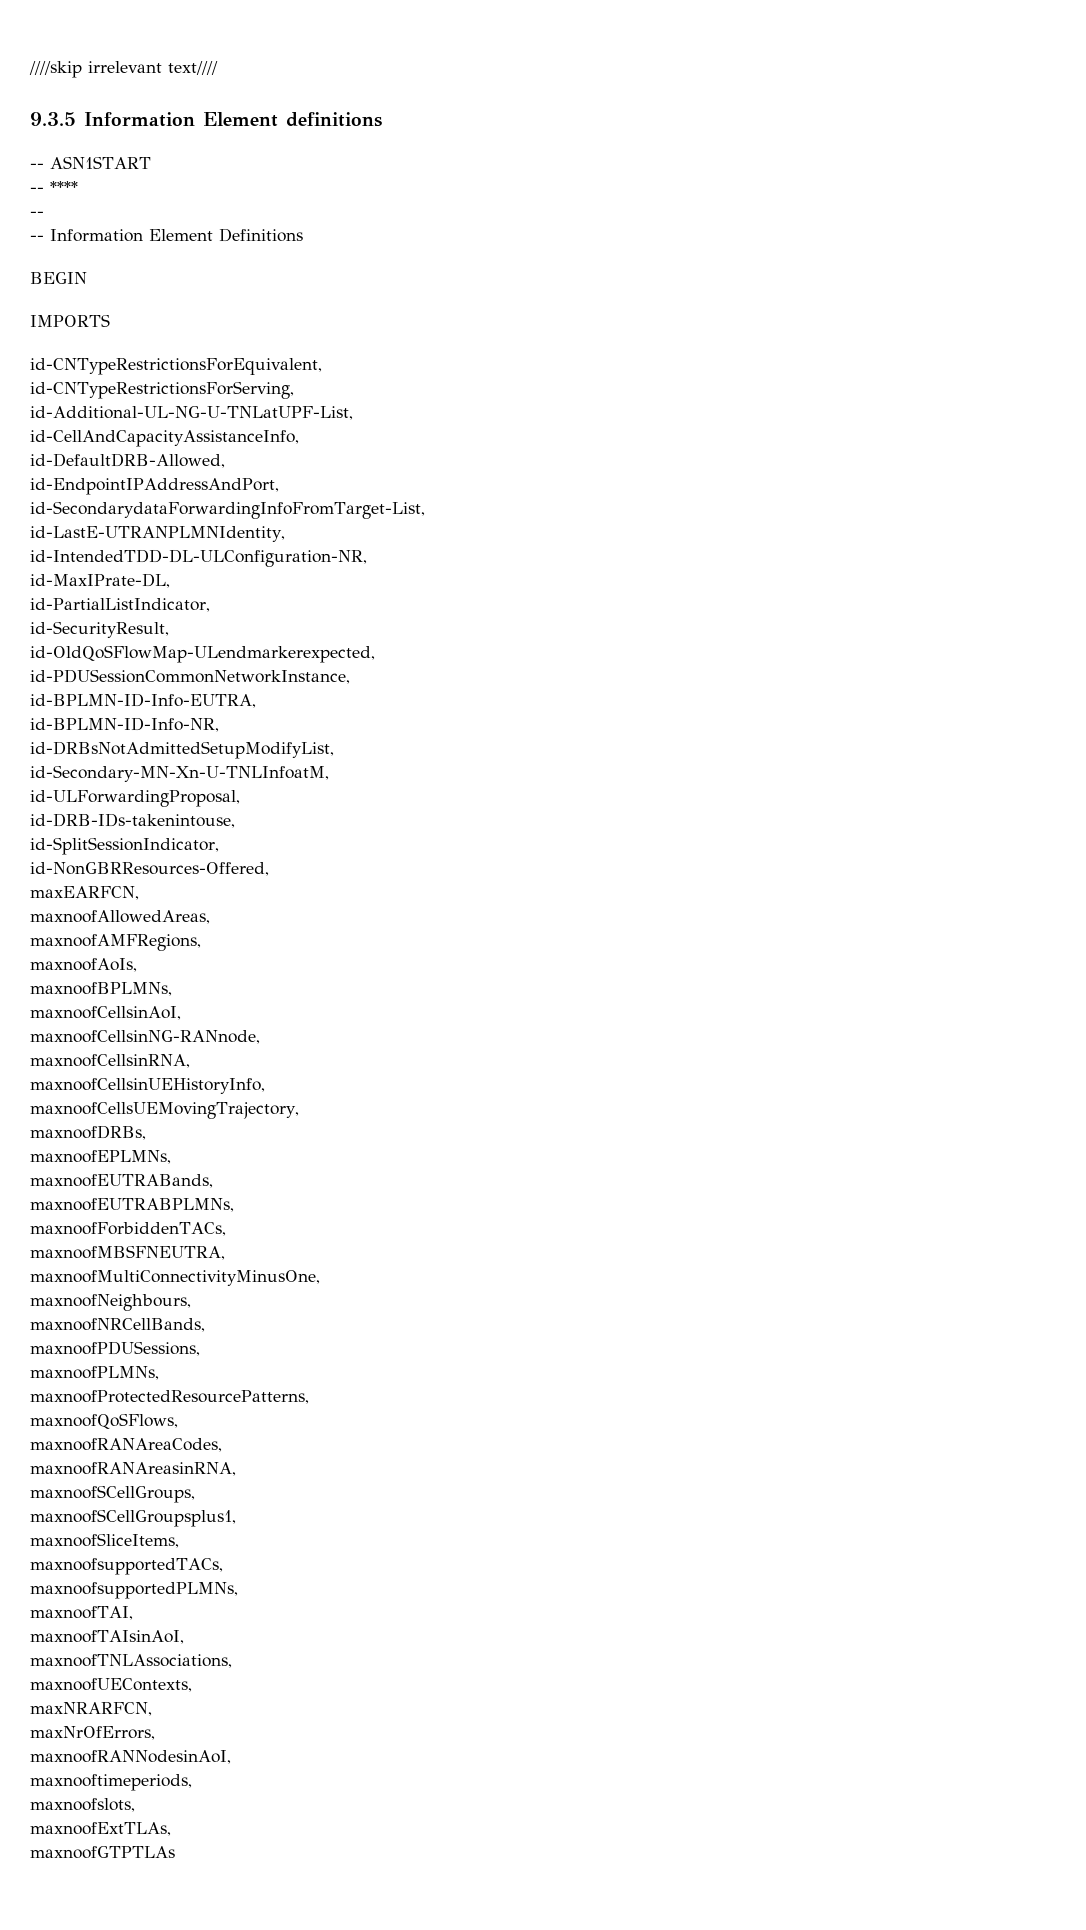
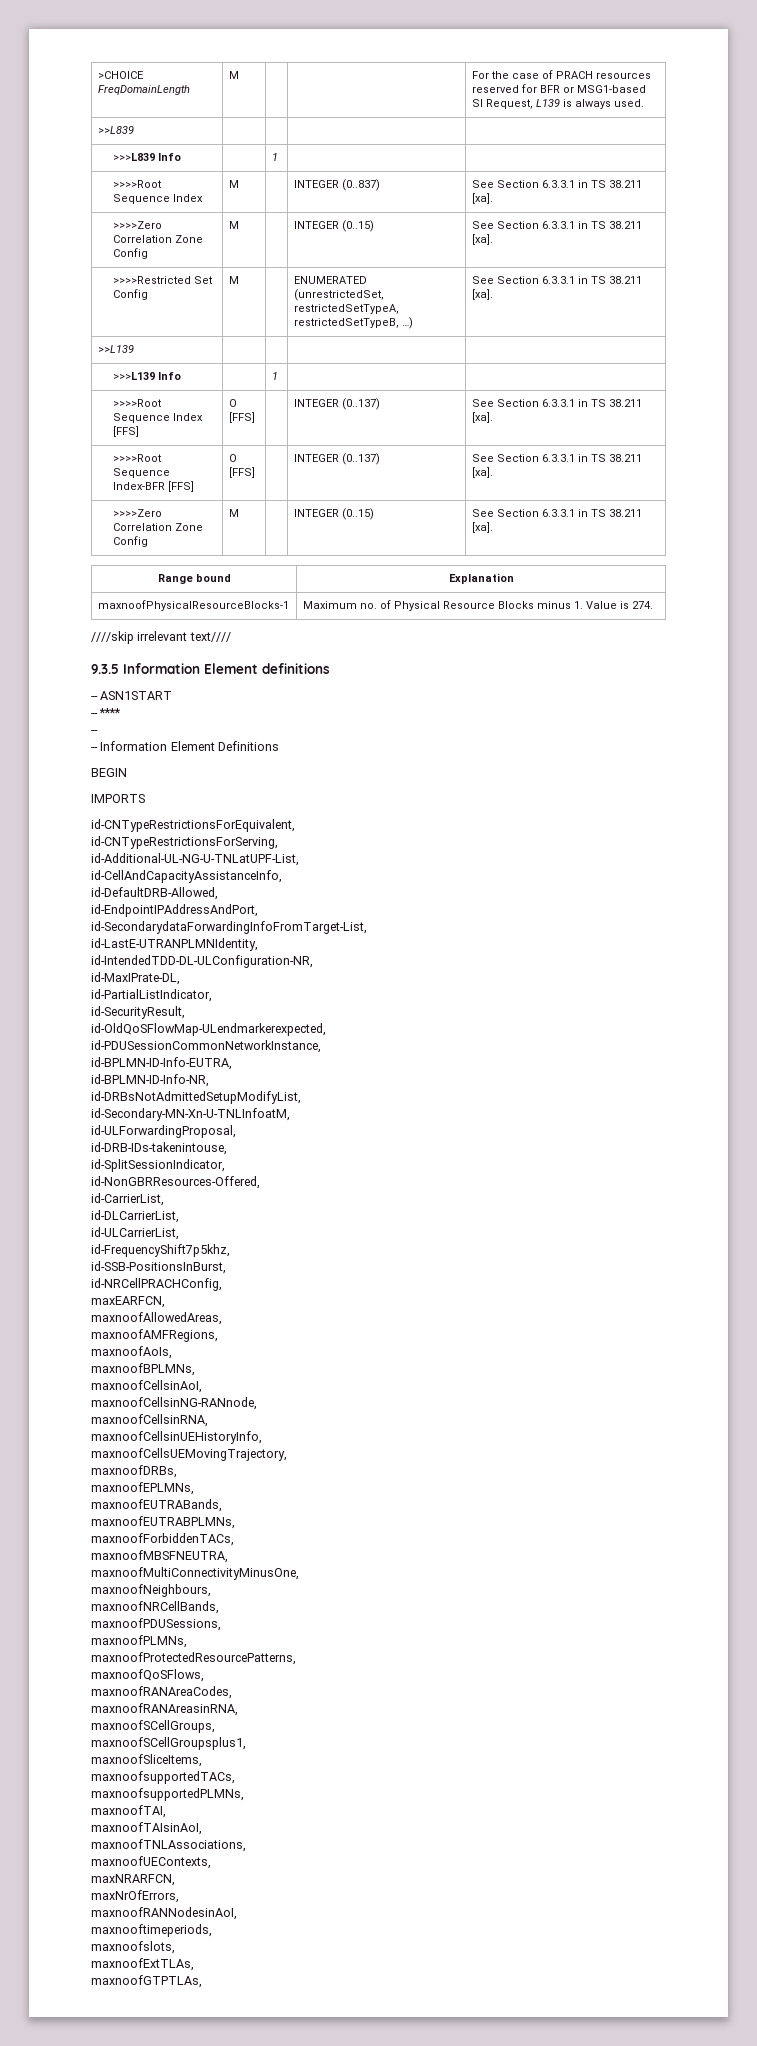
(29, 69) none -> [98,71,144,79] [98,85,191,95] [229,71,240,79] [472,70,652,79] [472,84,647,93] [472,99,645,109] [98,126,135,134] [112,153,181,161] [272,153,279,161] [112,180,162,188] [112,194,203,204] [229,180,240,188] [294,179,381,191] [472,180,643,188] [472,193,494,204] [112,221,162,229] [112,235,203,243] [112,248,148,259] [229,221,240,229] [294,220,375,232] [472,221,643,229] [472,234,494,245] [112,276,213,284] [112,289,148,300] [229,276,240,284] [294,276,368,284] [294,289,385,301] [294,304,400,314] [294,317,414,329] [472,276,643,284] [472,289,494,300] [98,345,135,353] [112,372,181,380] [272,372,279,380] [112,399,162,407] [112,413,203,423] [112,426,139,437] [229,399,238,407] [229,412,256,423] [294,398,381,410] [472,399,643,407] [472,412,494,423] [112,454,162,462] [112,468,170,478] [112,481,194,492] [229,454,238,462] [229,467,256,478] [294,453,381,465] [472,454,643,462] [472,467,494,478] [112,509,162,517] [112,523,203,531] [112,536,148,547] [229,509,240,517] [294,508,375,520] [472,509,643,517] [472,522,494,533] [157,574,231,584] [448,573,514,584] [98,600,290,611] [303,600,654,611] >CHOICE FreqDomainLength | M | | | For the case of PRACH resources reserved for BFR or MSG1-based SI Request, L139 is always used. // >>L839 | | | | // >>>L839 Info | | 1 | | // >>>>Root Sequence Index | M | | INTEGER (0..837) | See Section 6.3.3.1 in TS 38.211 [xa]. // >>>>Zero Correlation Zone Config | M | | INTEGER (0..15) | See Section 6.3.3.1 in TS 38.211 [xa]. // >>>>Restricted Set Config | M | | ENUMERATED (unrestrictedSet, restrictedSetTypeA, restrictedSetTypeB, …) | See Section 6.3.3.1 in TS 38.211 [xa]. // >>L139 | | | | // >>>L139 Info | | 1 | | // >>>>Root Sequence Index [FFS] | O [FFS] | | INTEGER (0..137) | See Section 6.3.3.1 in TS 38.211 [xa]. // >>>>Root Sequence Index-BFR [FFS] | O [FFS] | | INTEGER (0..137) | See Section 6.3.3.1 in TS 38.211 [xa]. // >>>>Zero Correlation Zone Config | M | | INTEGER (0..15) | See Section 6.3.3.1 in TS 38.211 [xa]. // Range bound | Explanation // maxnoofPhysicalResourceBlocks-1 | Maximum no. of Physical Resource Blocks minus 1. Value is 274. //
(269, 869) none -> [91,1193,164,1206] [91,1210,179,1223] [91,1227,179,1240] [91,1244,230,1257] [91,1261,226,1274] [91,1278,222,1291] // id-CarrierList, // id-DLCarrierList, // id-ULCarrierList, // id-FrequencyShift7p5khz, // id-SSB-PositionsInBurst, // id-NRCellPRACHConfig,
[30,1846,175,1859] maxnoofGTPTLAs -> [91,1975,202,1988] maxnoofGTPTLAs,

